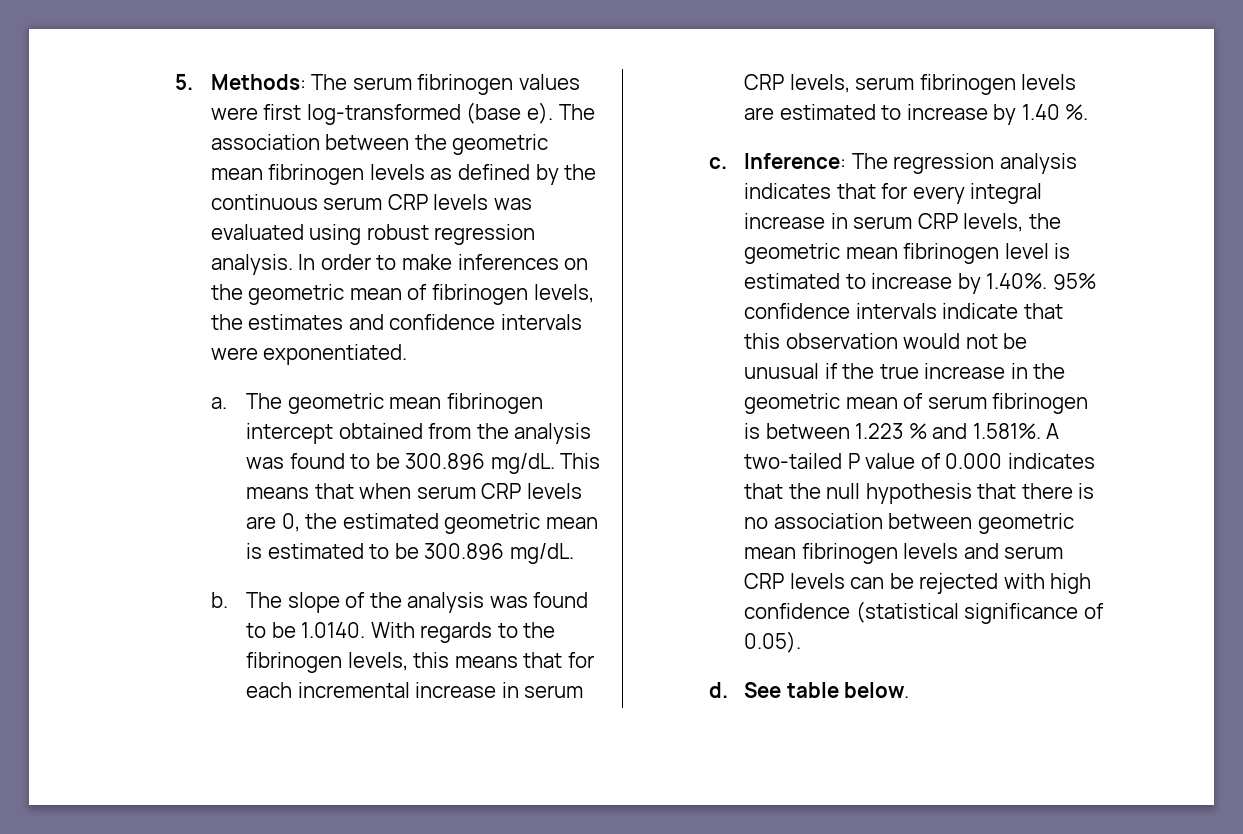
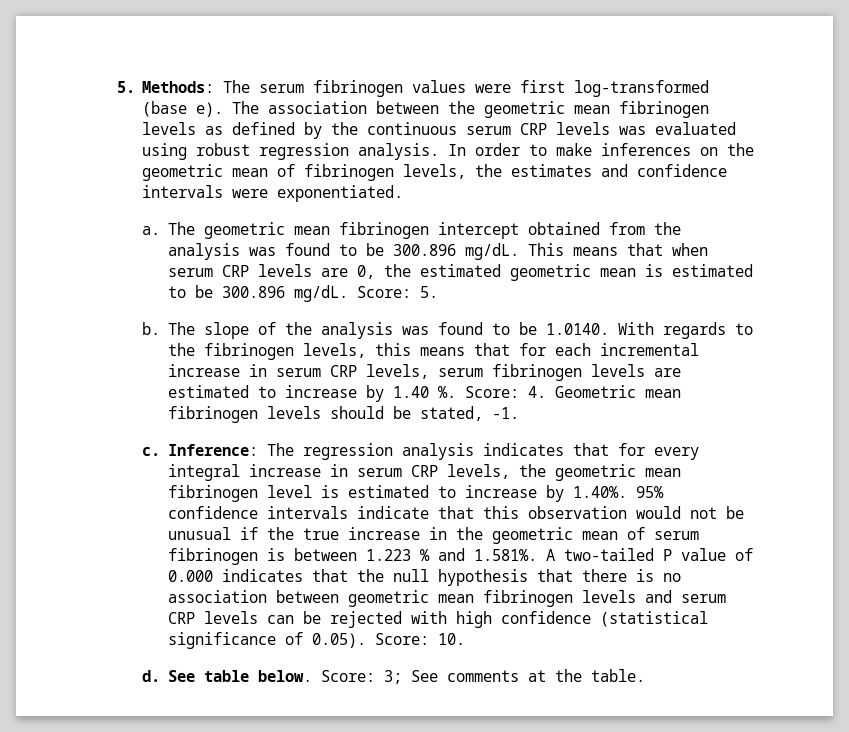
(574, 553) none -> [357,286,439,298] Score: 5.
(1089, 112) none -> [465,385,682,398] [168,406,520,423] Score: 4. Geometric mean fibrinogen levels should be stated, -1.
(802, 642) none -> [375,633,466,645] Score: 10.
(910, 690) none -> [321,669,646,684] Score: 3; See comments at the table.

